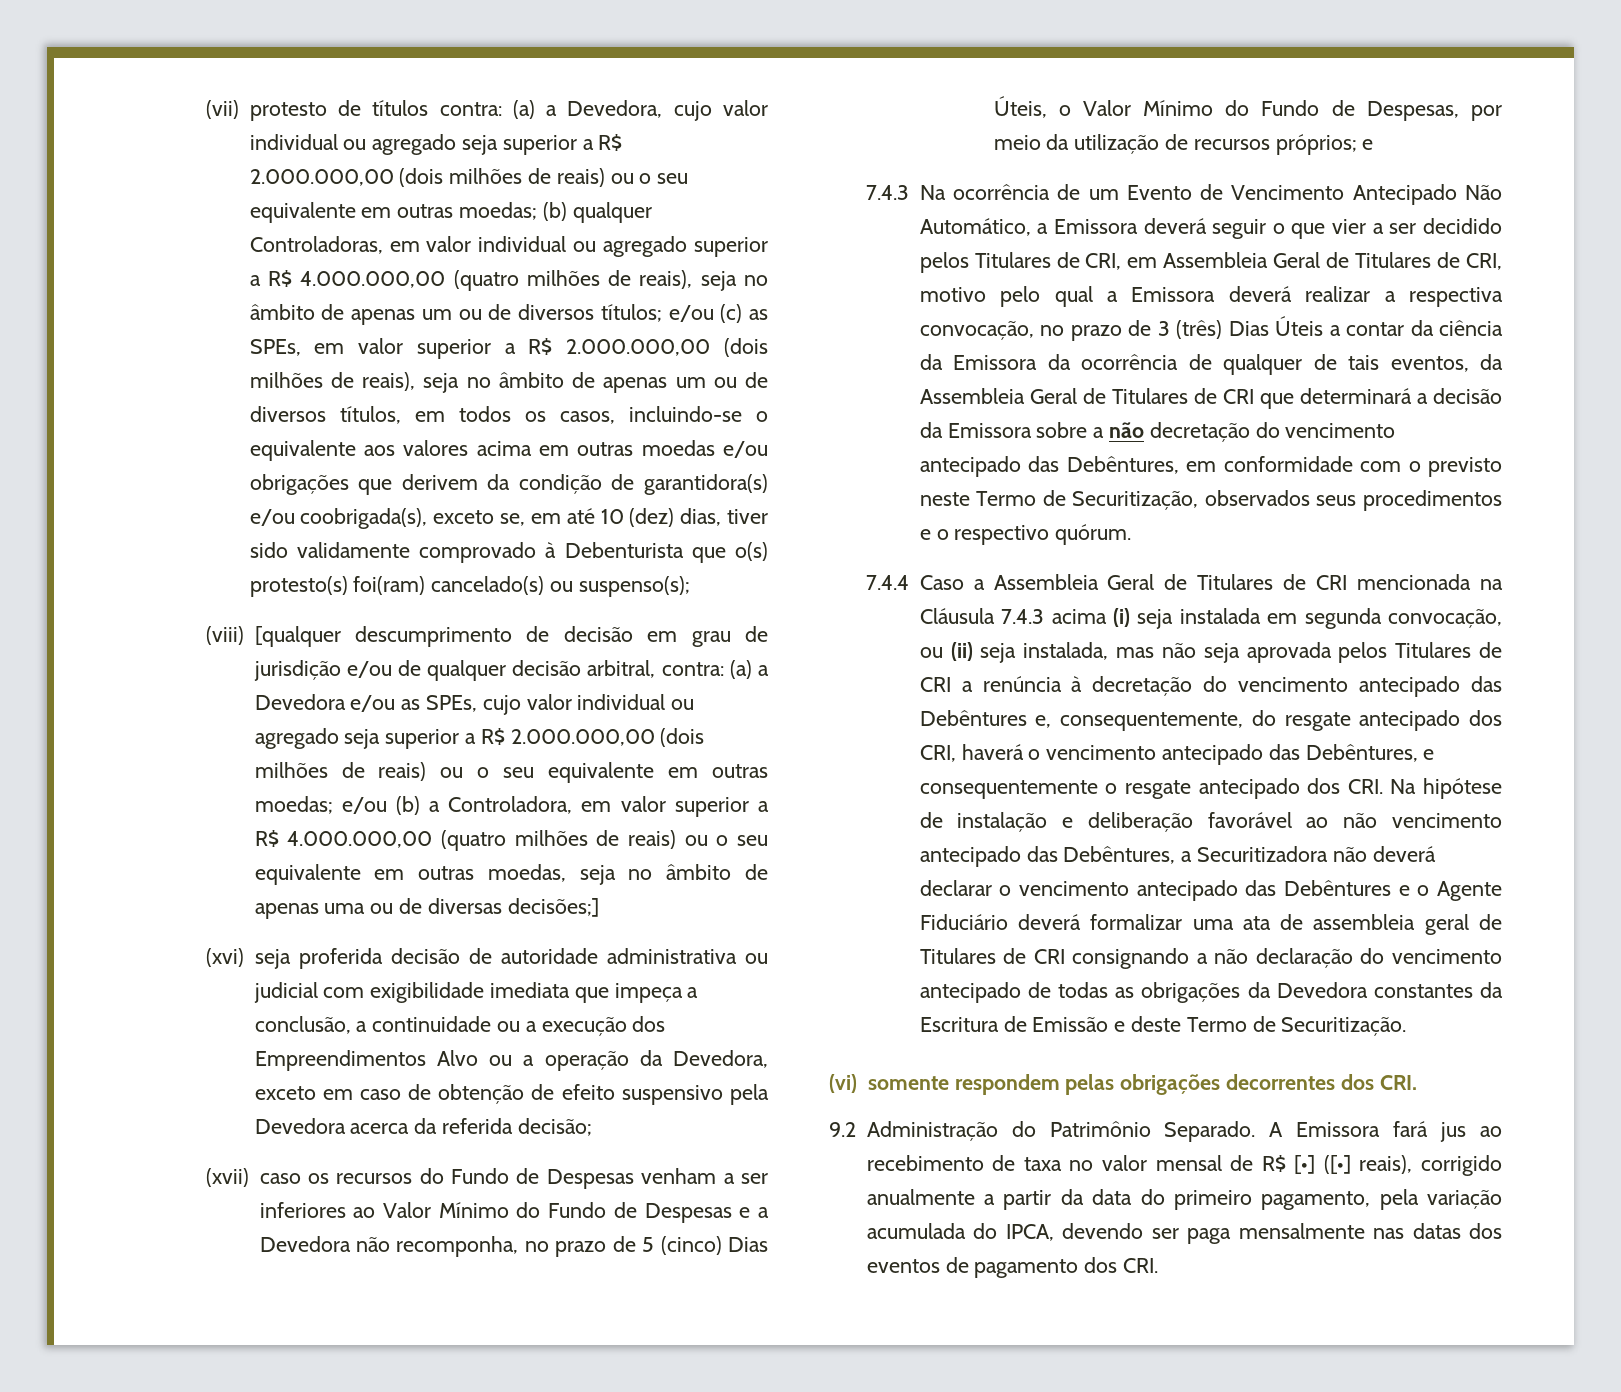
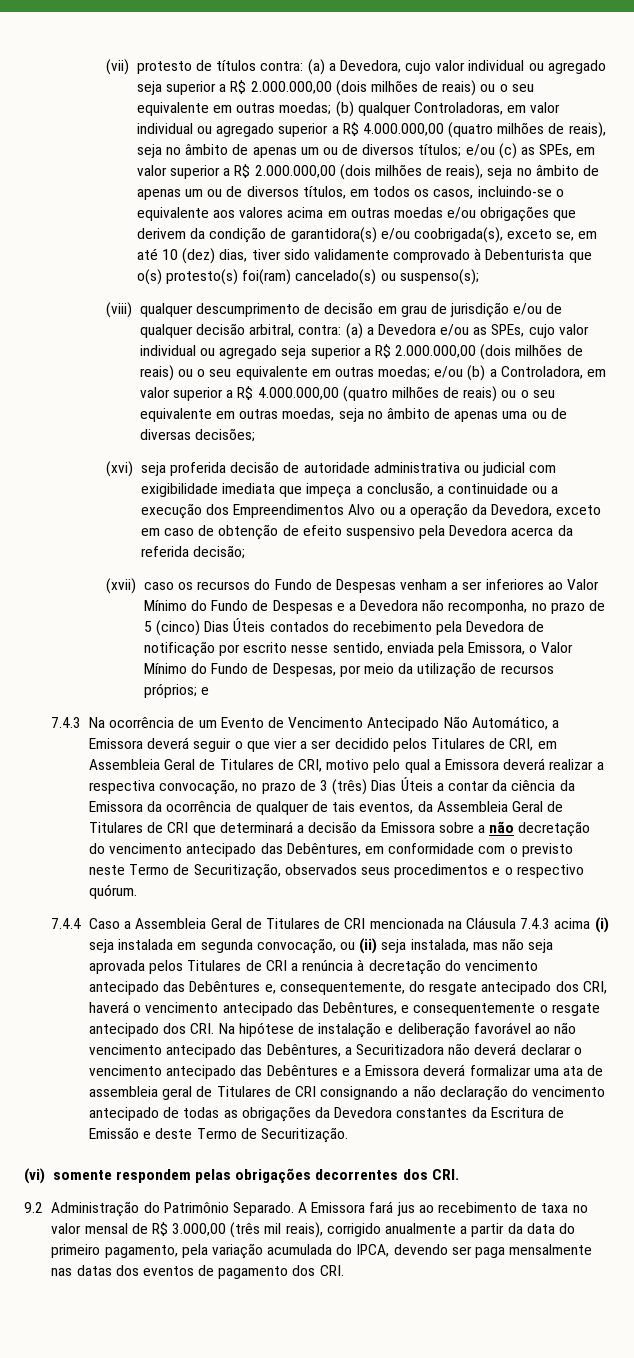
[254,626,341,647] [qualquer -> [139,303,193,317] qualquer
[507,898,599,917] decisões;] -> [194,428,255,442] decisões;
[993,96,1047,118] Úteis, -> [233,618,545,635] [143,641,526,657] Úteis contados do recebimento pela Devedora de notificação por escrito nesse sentido, enviada pela Emissora,
[1417,881,1502,901] [919,914,1008,930] o Agente Fiduciário -> [354,1065,420,1076] a Emissora
[1294,1155,1351,1174] [•] ([•] -> [172,1222,282,1238] 3.000,00 (três mil

